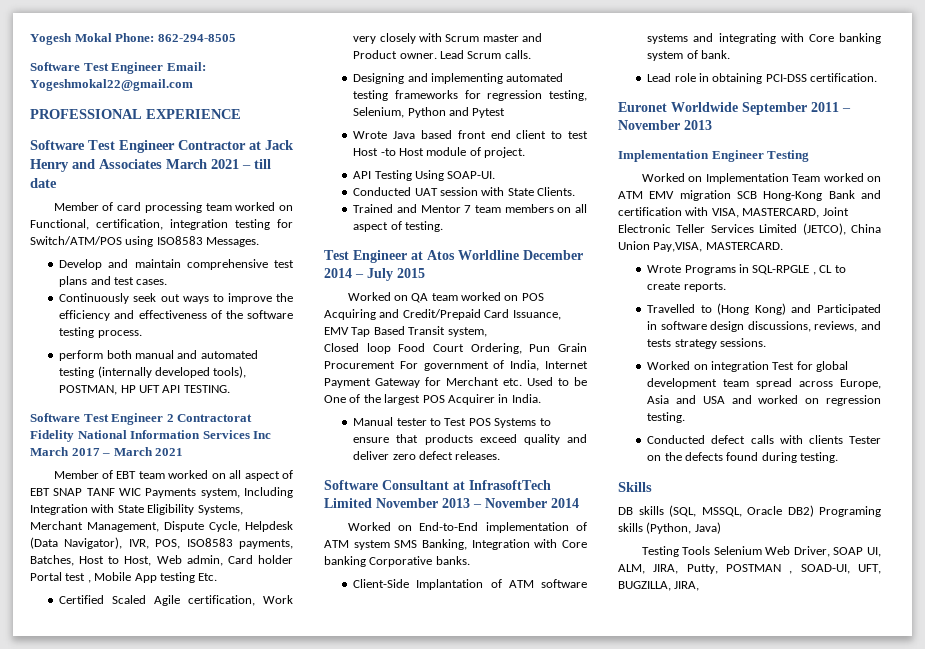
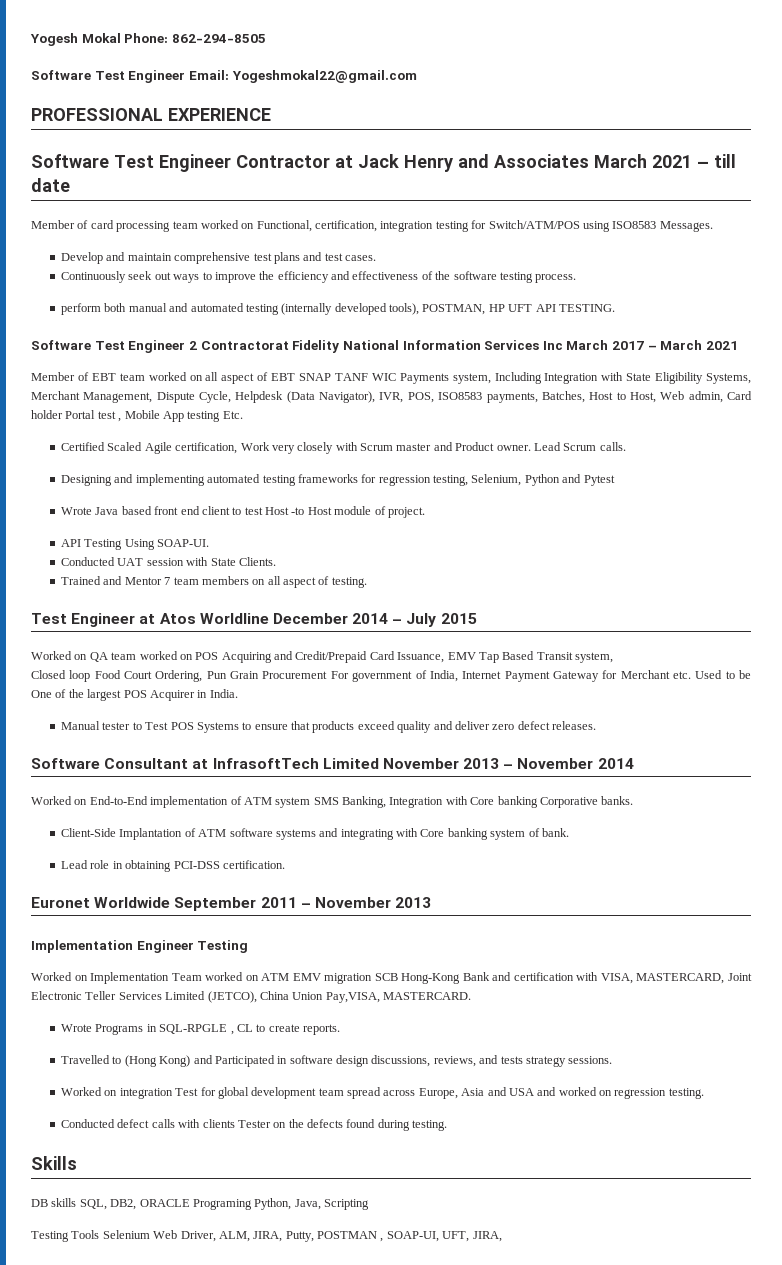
[669,505,881,517] [618,522,721,534] (SQL, MSSQL, Oracle DB2) Programing skills (Python, Java) -> [79,1198,369,1210] SQL, DB2, ORACLE Programing Python, Java, Scripting
[833,547,881,557] SOAP UI, -> (216, 1236) none
[800,564,881,574] [618,581,671,591] SOAD-UI, UFT, BUGZILLA, -> [386,1231,470,1242] SOAP-UI, UFT,

